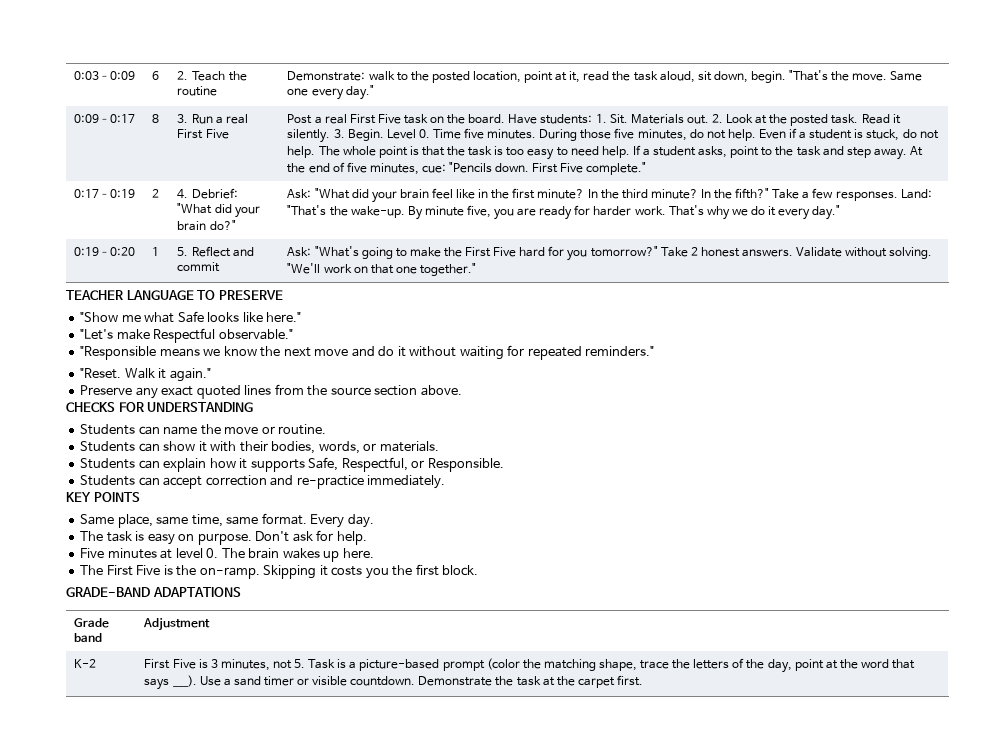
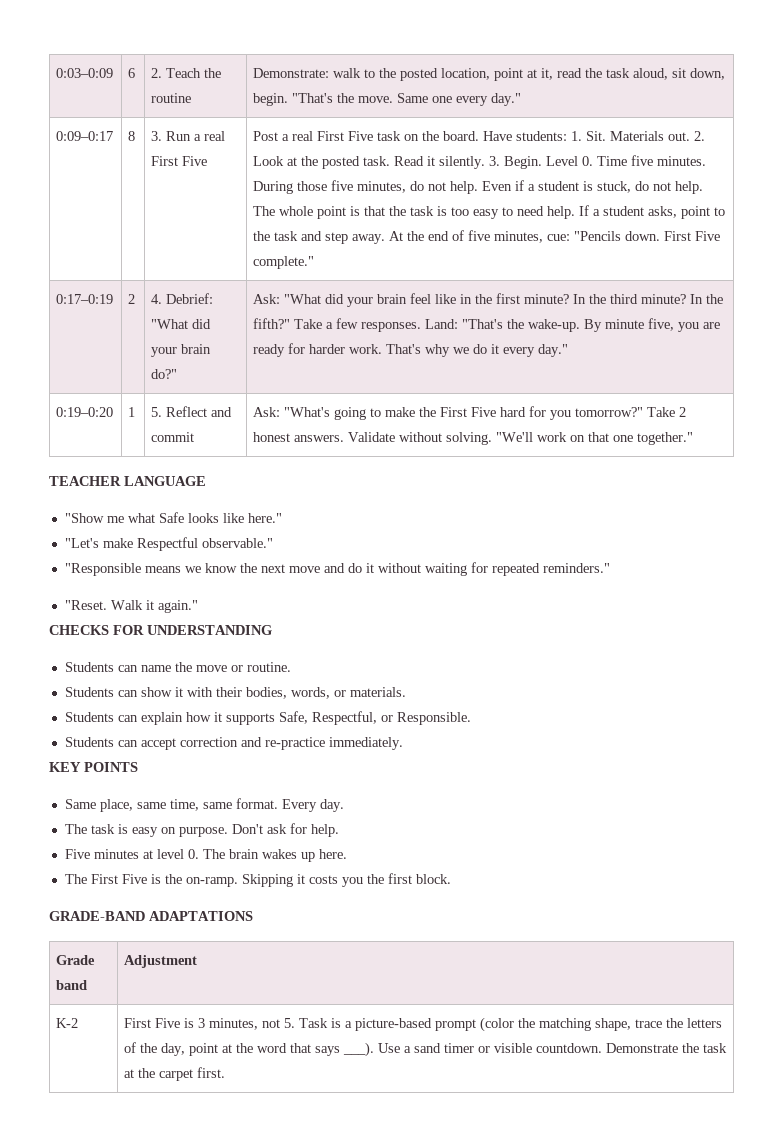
[197,290,283,300] TO PRESERVE -> (206, 481) none
[80,384,462,399] // Preserve any exact quoted lines from the source section above. -> (198, 606) none

